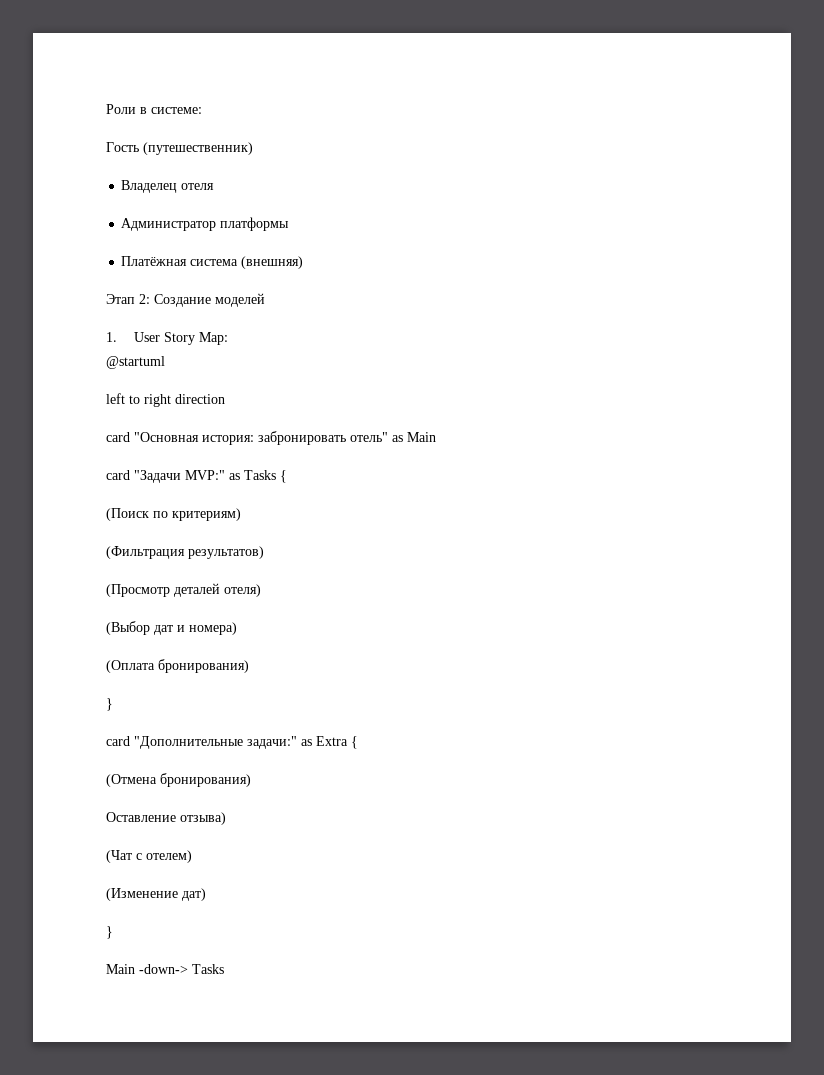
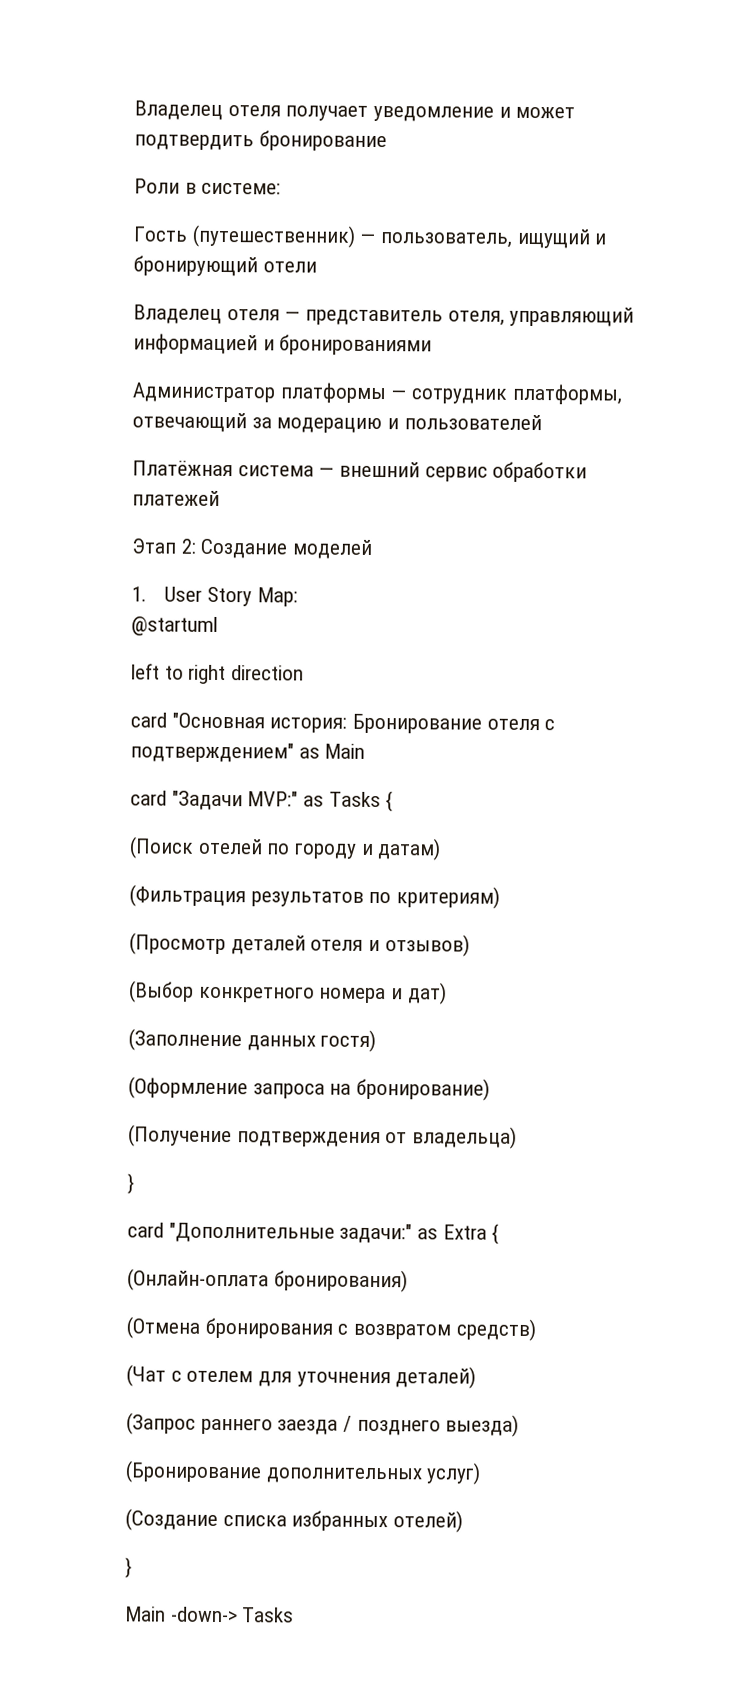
(105, 109) none -> [134,100,576,122] [134,130,387,152] Владелец отеля получает уведомление и может подтвердить бронирование //
[121,180,215,193] [121,217,290,231] [121,256,304,269] // Владелец отеля // Администратор платформы // Платёжная система (внешняя) -> [359,228,607,249] [133,255,317,277] [133,304,635,327] [133,333,433,356] [132,382,623,405] [132,412,542,434] [132,460,588,483] [132,490,221,506] — пользователь, ищущий и бронирующий отели // Владелец отеля — представитель отеля, управляющий информацией и бронированиями // Администратор платформы — сотрудник платформы, отвечающий за модерацию и пользователей // Платёжная система — внешний сервис обработки платежей
[257,431,388,445] забронировать отель" -> [352,713,556,734] [130,742,295,763] Бронирование отеля с подтверждением"
(149, 514) none -> [197,838,442,861] [129,884,364,908] отелей по городу и датам) // (Фильтрация результатов
[105,546,264,559] // (Фильтрация результатов) -> (501, 897) none
[223,584,261,597] [105,621,237,635] [105,659,249,673] отеля) // (Выбор дат и номера) // (Оплата бронирования) -> [310,934,470,957] [129,980,447,1005] [128,1028,377,1053] [128,1076,491,1101] [128,1124,518,1149] отеля и отзывов) // (Выбор конкретного номера и дат) // (Заполнение данных гостя) // (Оформление запроса на бронирование) // (Получение подтверждения от владельца)
[105,773,251,787] [105,812,226,825] [105,850,192,863] [105,888,206,901] (Отмена бронирования) // Оставление отзыва) // (Чат с отелем) // (Изменение дат) -> [127,1268,408,1293] [126,1316,536,1342] [126,1364,477,1389] [126,1412,520,1437] [125,1460,482,1485] [125,1508,464,1533] (Онлайн-оплата бронирования) // (Отмена бронирования с возвратом средств) // (Чат с отелем для уточнения деталей) // (Запрос раннего заезда / позднего выезда) // (Бронирование дополнительных услуг) // (Создание списка избранных отелей)

